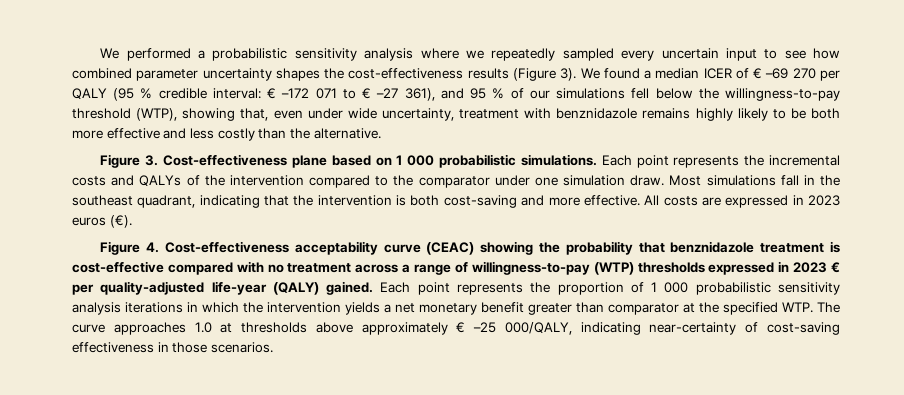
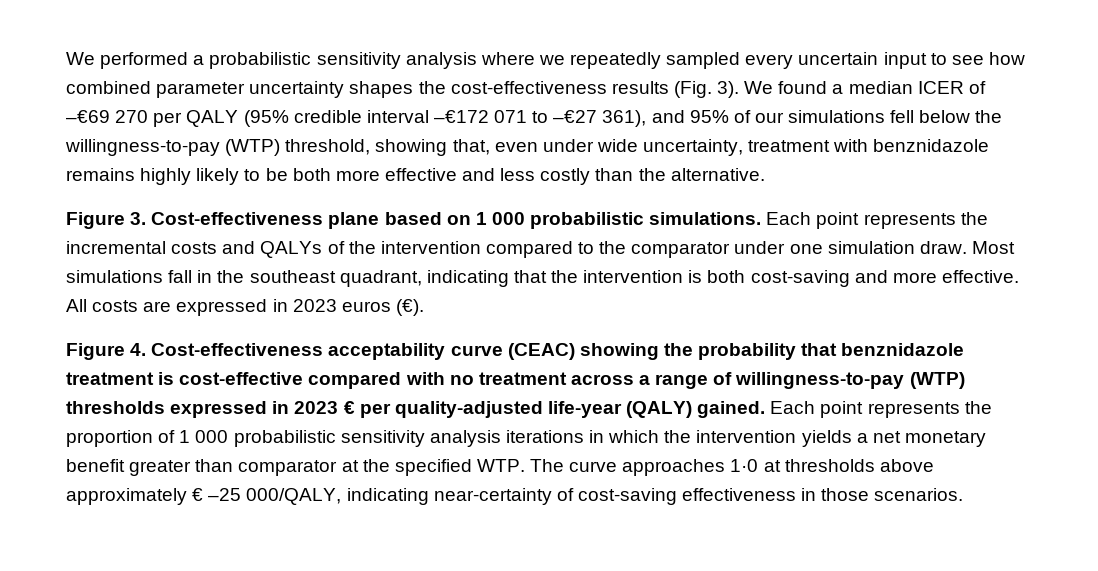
[512,68,556,81] (Figure -> [673,81,712,98] (Fig.
[753,68,789,79] € –69 -> [66,110,110,123] –€69
[113,88,505,101] (95 % credible interval: € –172 071 to € –27 361), and 95 % -> [243,110,729,127] (95% credible interval –€172 071 to –€27 361), and 95%
[72,108,178,121] threshold (WTP), -> [225,139,371,156] (WTP) threshold,
[194,322,212,333] 1.0 -> [730,459,759,472] 1·0

